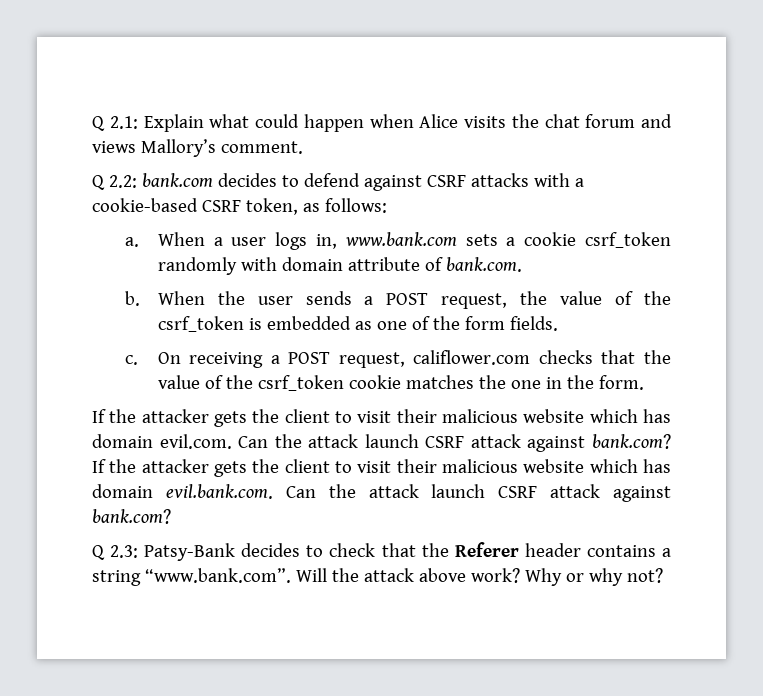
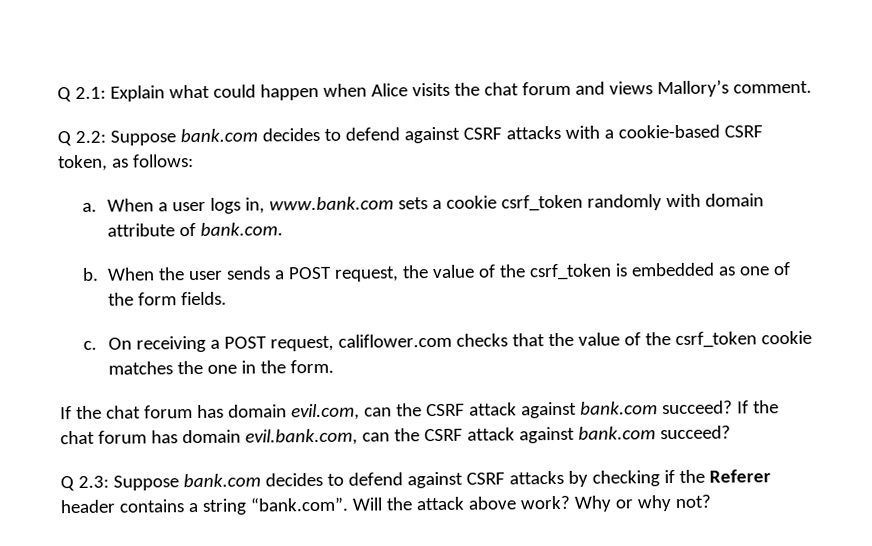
(137, 181) none -> [109,130,176,146] Suppose
[141,409,671,427] [92,434,671,452] [92,459,671,477] [92,484,671,502] [92,509,171,524] attacker gets the client to visit their malicious website which has domain evil.com. Can the attack launch CSRF attack against bank.com? If the attacker gets the client to visit their malicious website which has domain evil.bank.com. Can the attack launch CSRF attack against bank.com? -> [105,400,779,421] [60,425,731,446] chat forum has domain evil.com, can the CSRF attack against bank.com succeed? If the chat forum has domain evil.bank.com, can the CSRF attack against bank.com succeed?
[144,543,416,561] Patsy-Bank decides to check that -> [112,470,675,491] Suppose bank.com decides to defend against CSRF attacks by checking if
[144,568,291,583] “www.bank.com”. -> [249,496,348,512] “bank.com”.

